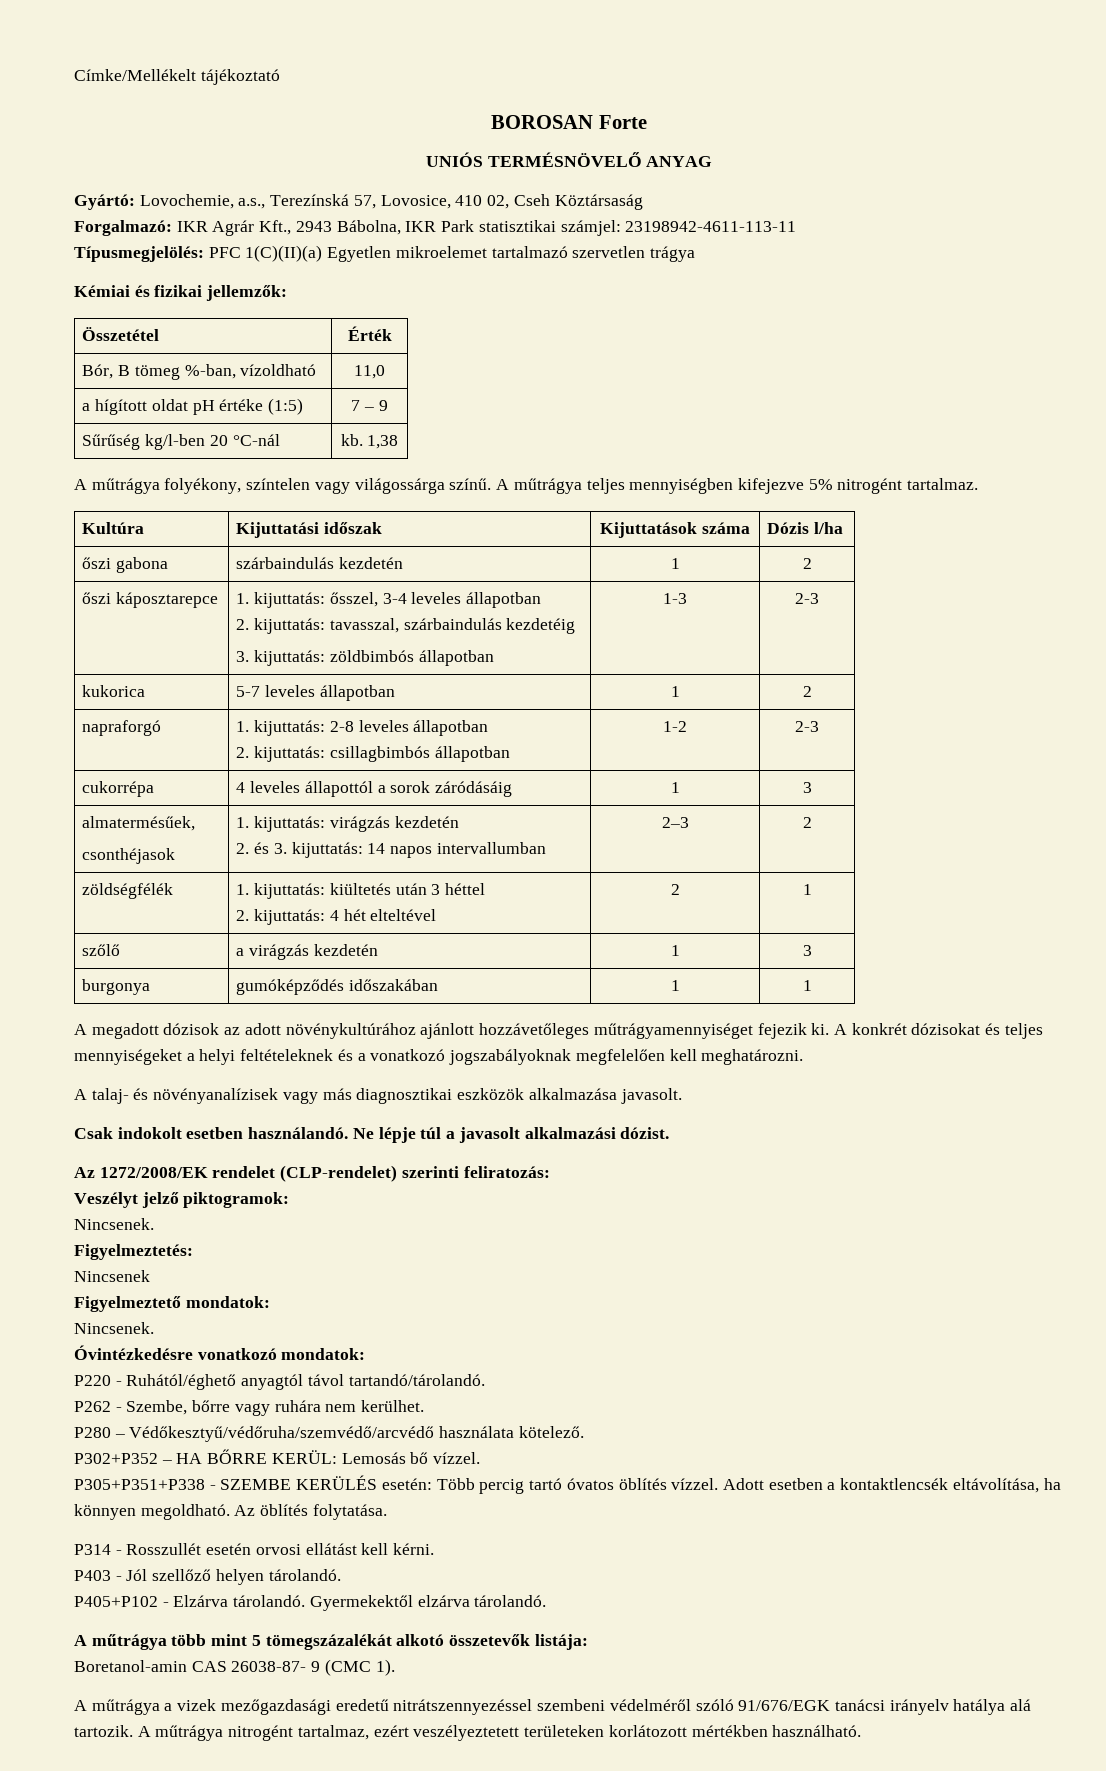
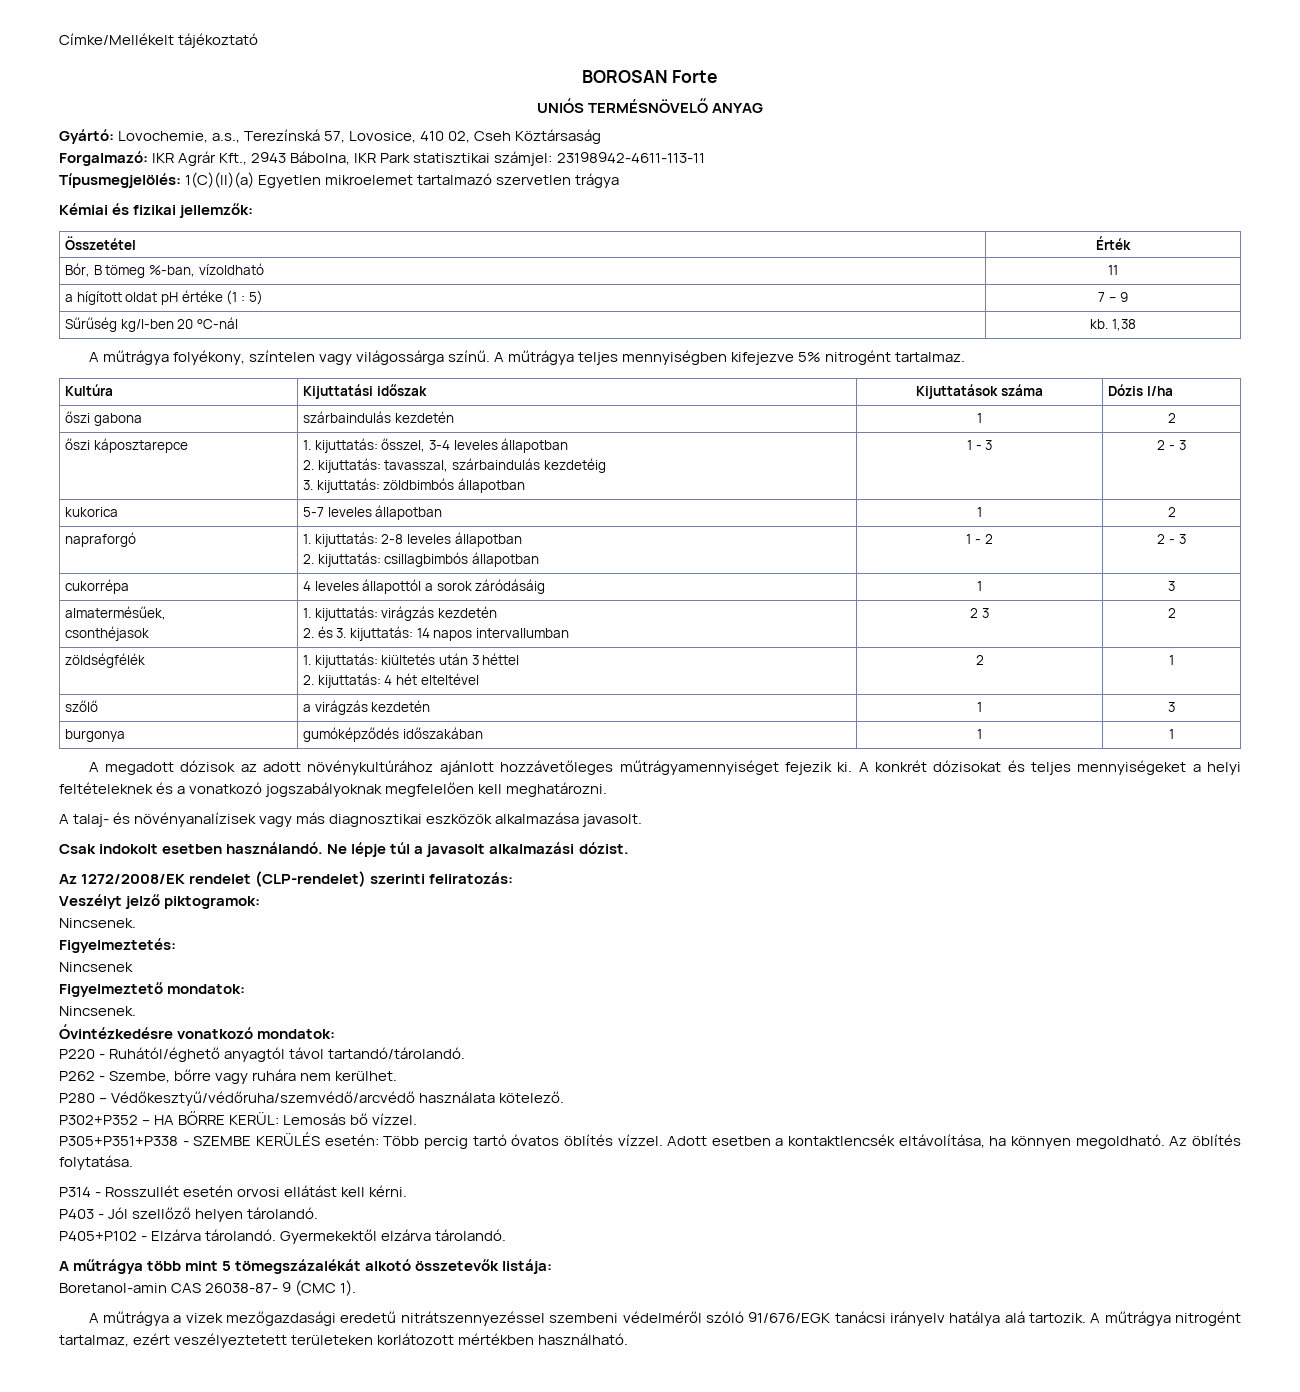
[208,247,241,258] PFC -> (181, 180) none
[354,365,385,379] 11,0 -> [1108,265,1118,275] 11
[267,398,303,415] (1:5) -> [226,290,263,305] (1 : 5)
[663,593,687,604] [795,593,819,604] 1-3 | 2-3 -> [966,440,993,450] [1157,440,1186,450] 1 - 3 | 2 - 3
[663,721,687,732] [795,721,819,732] 1-2 | 2-3 -> [966,534,993,544] [1157,534,1186,544] 1 - 2 | 2 - 3
[661,817,689,828] 2–3 -> [970,608,989,618] 2 3

